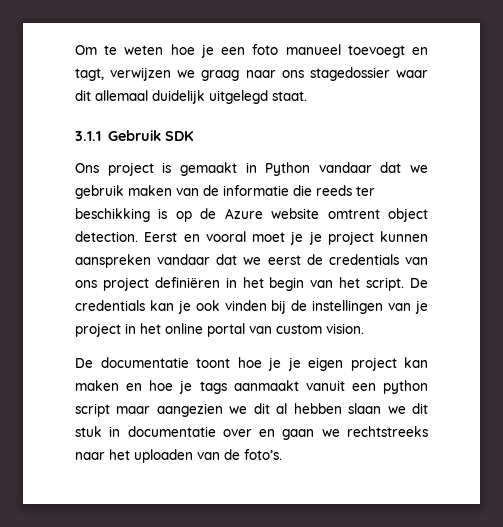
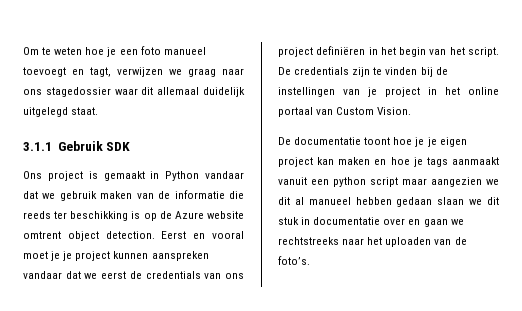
[149,300,220,314] kan je ook -> [352,67,383,77] zijn te
[207,323,364,337] portal van custom vision. -> [278,107,412,117] portaal van Custom Vision.
[293,403,342,414] hebben -> [308,197,433,207] manueel hebben gedaan

